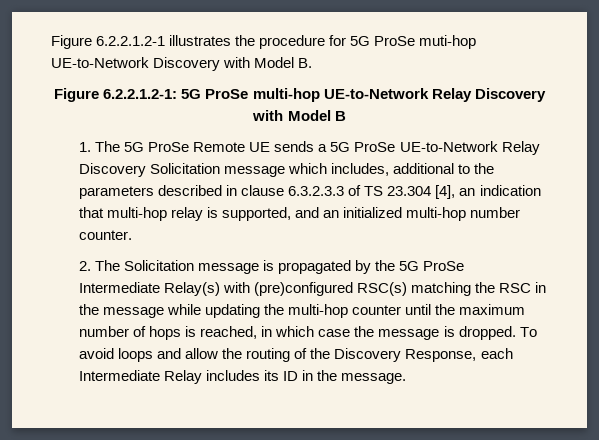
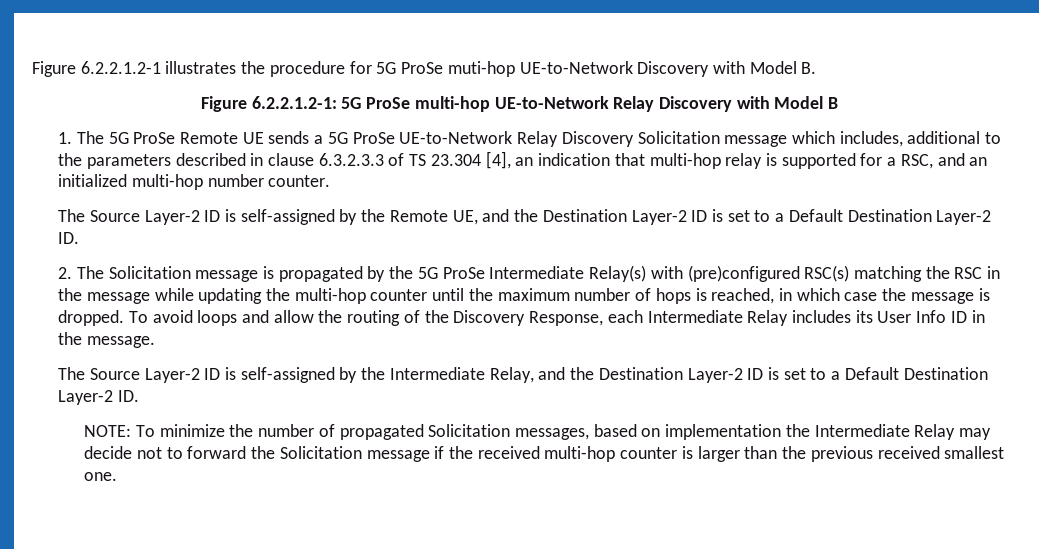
[222,207,292,221] supported, -> [781,153,933,169] supported for a RSC,
(133, 235) none -> [58,209,992,225] [58,232,80,244] // The Source Layer-2 ID is self-assigned by the Remote UE, and the Destination Layer-2 ID is set to a Default Destination Layer-2 ID.
(280, 375) none -> [877,310,947,323] User Info
(407, 378) none -> [58,367,988,383] [58,390,139,405] [84,424,992,440] [84,446,1005,462] [84,472,118,481] // The Source Layer-2 ID is self-assigned by the Intermediate Relay, and the Destination Layer-2 ID is set to a Default Destination Layer-2 ID. // NOTE: To minimize the number of propagated Solicitation messages, based on implementation the Intermediate Relay may decide not to forward the Solicitation message if the received multi-hop counter is larger than the previous received smallest one.

